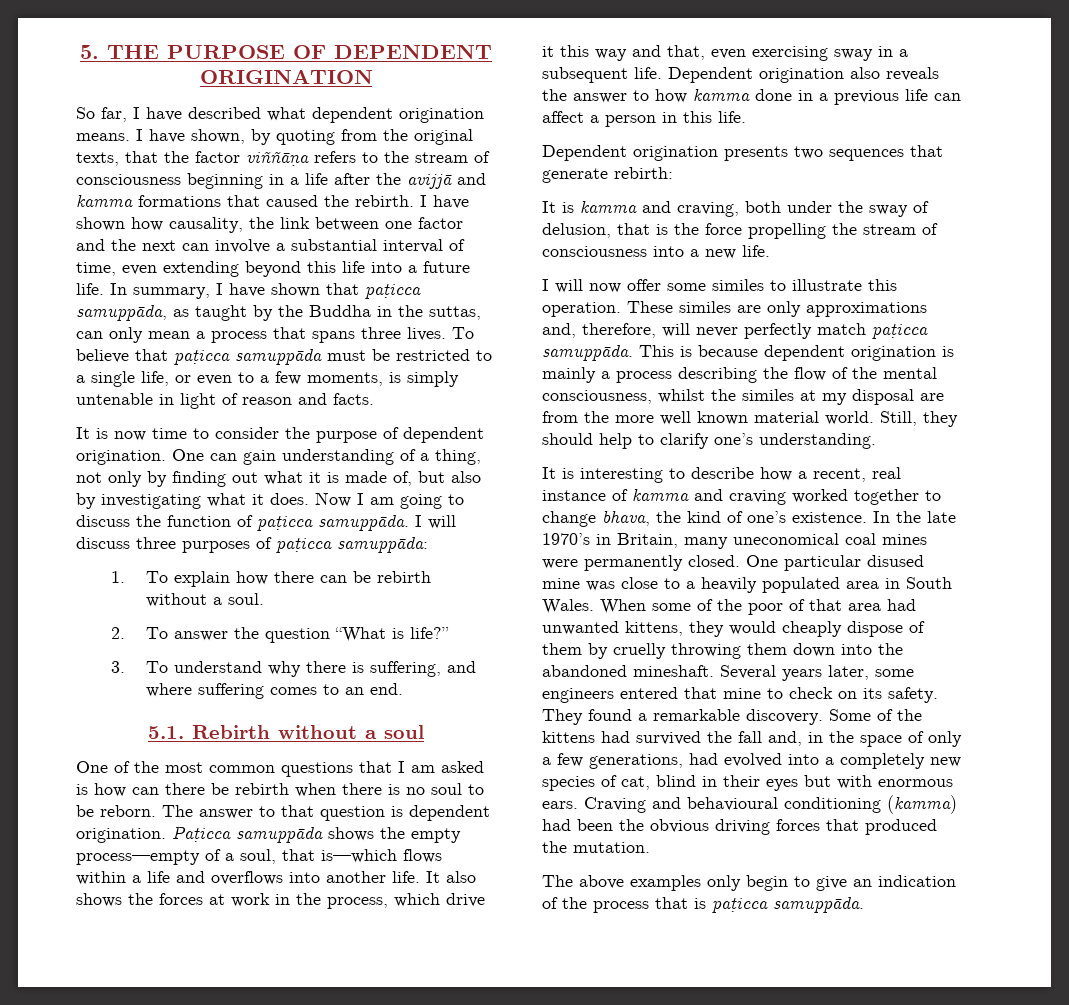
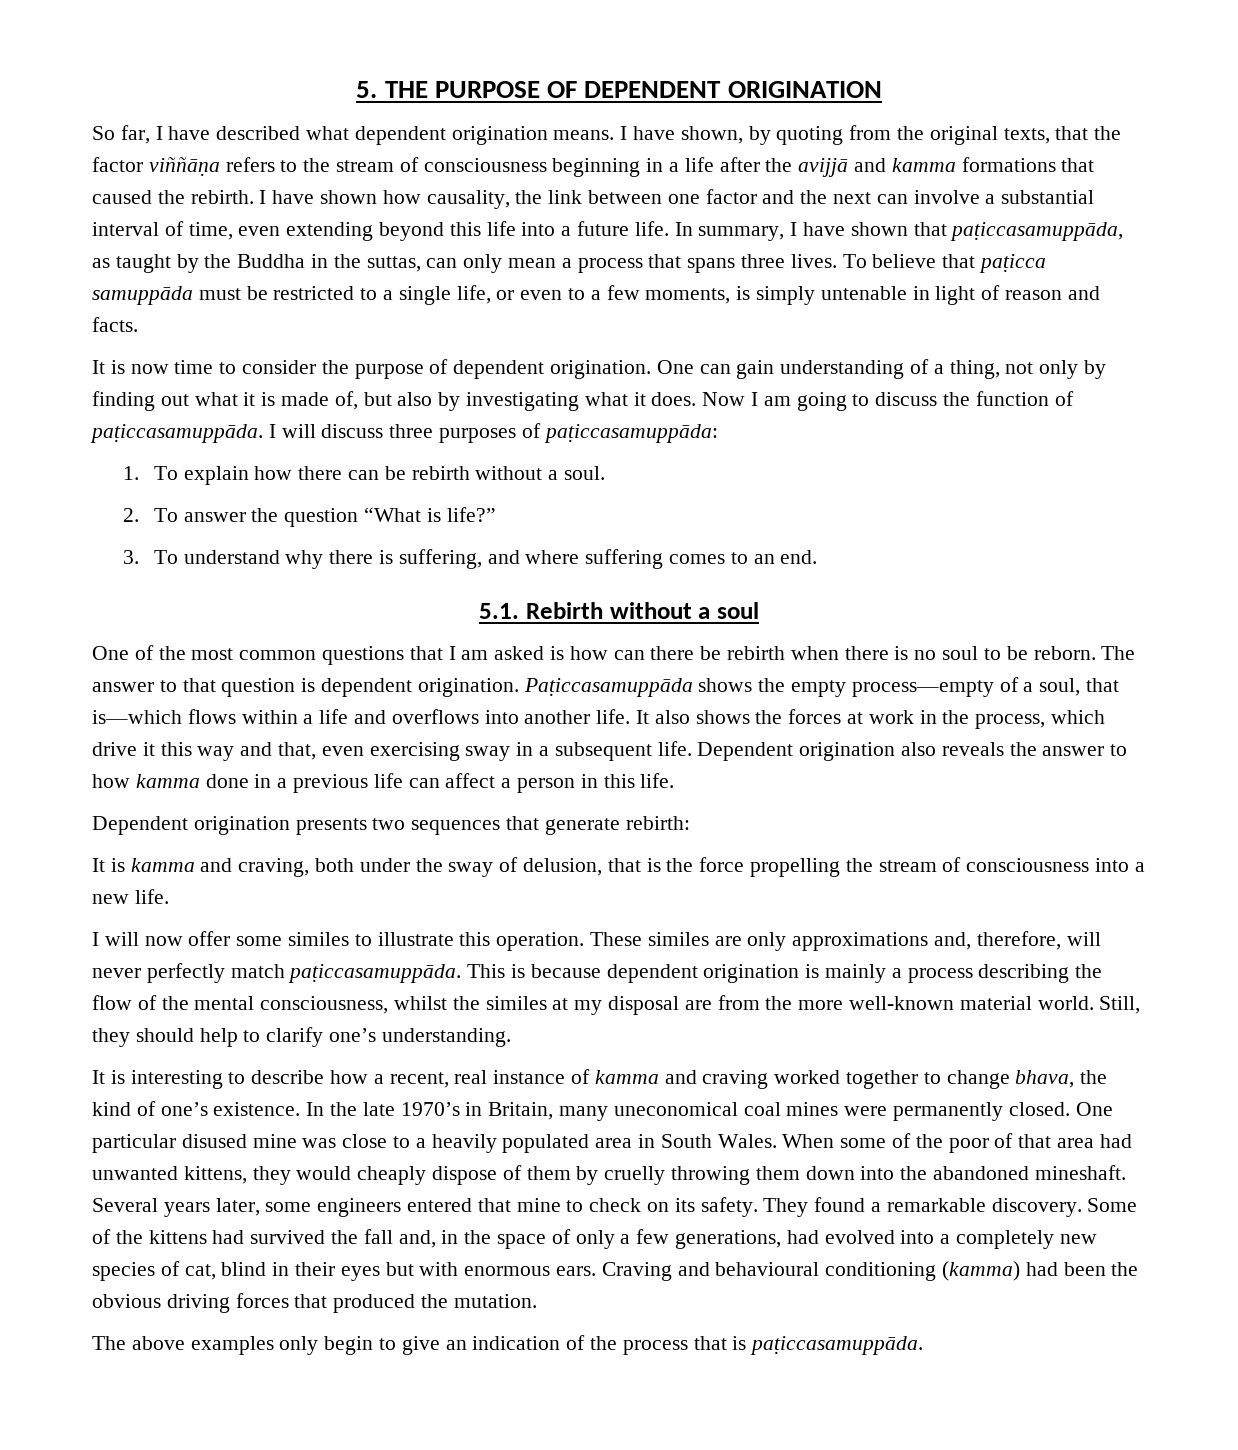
[365,284,421,299] [76,304,167,321] paṭicca samuppāda, -> [950,222,1124,241] paṭiccasamuppāda,
[257,514,409,531] paṭicca samuppāda. -> [90,424,263,443] paṭiccasamuppāda.
[276,536,428,553] paṭicca samuppāda: -> [543,424,718,443] paṭiccasamuppāda:
[172,826,323,843] Paṭicca samuppāda -> [523,678,693,697] Paṭiccasamuppāda
[872,324,928,339] [542,344,633,361] paṭicca samuppāda. -> [288,964,462,983] paṭiccasamuppāda.
[660,411,748,425] well known -> [849,996,955,1010] well-known
[712,896,864,913] paṭicca samuppāda. -> [750,1336,924,1355] paṭiccasamuppāda.

